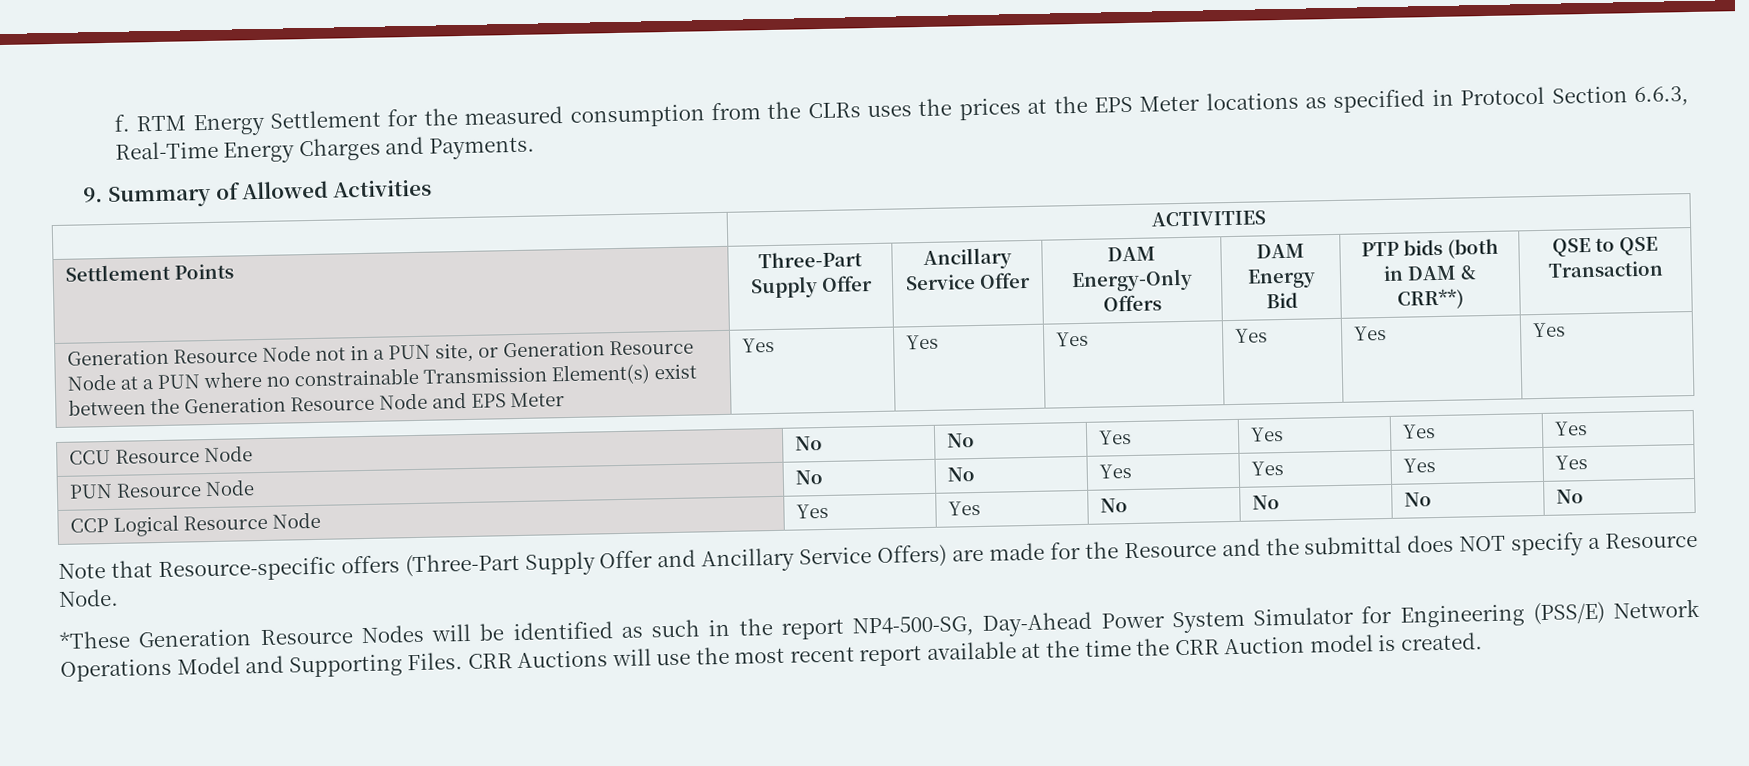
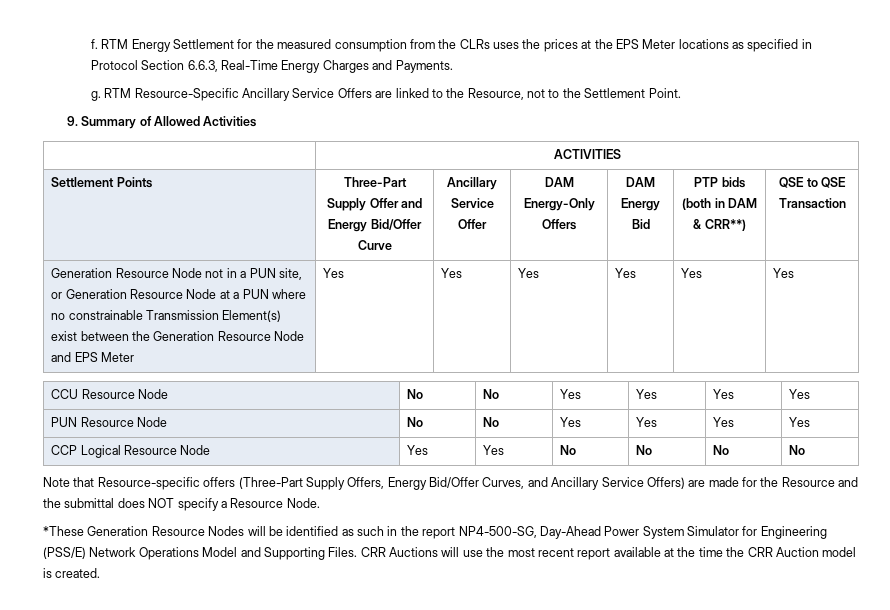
(536, 148) none -> [90,88,681,101] // g. RTM Resource-Specific Ancillary Service Offers are linked to the Resource, not to the Settlement Point.
(873, 284) none -> [400,198,422,208] [328,219,422,232] [357,240,392,250] and Energy Bid/Offer Curve
[599,550,654,569] Offer -> [347,477,525,490] Offers, Energy Bid/Offer Curves,

